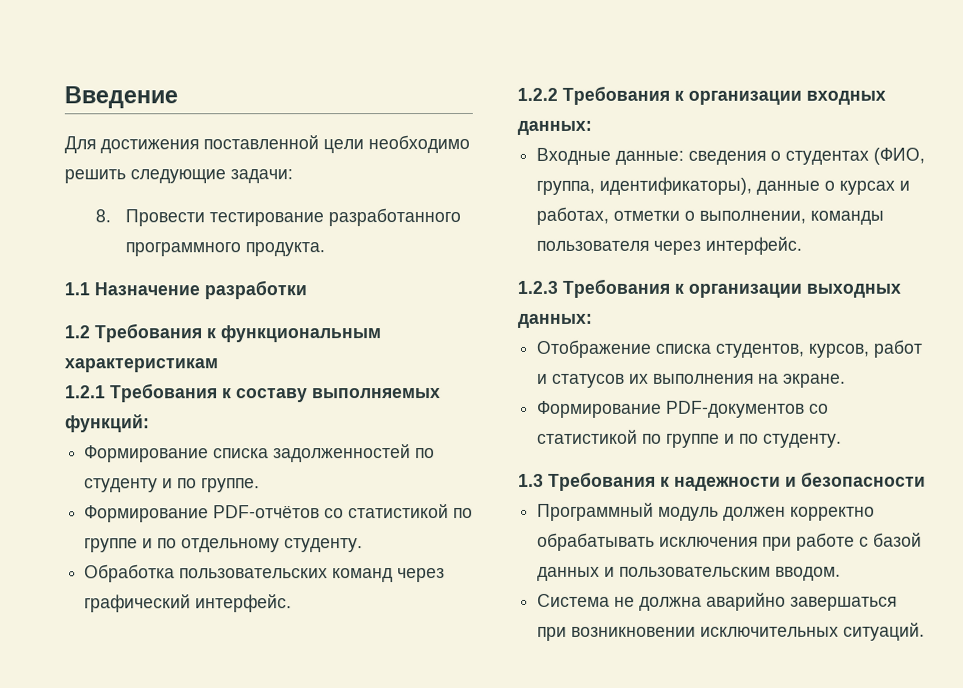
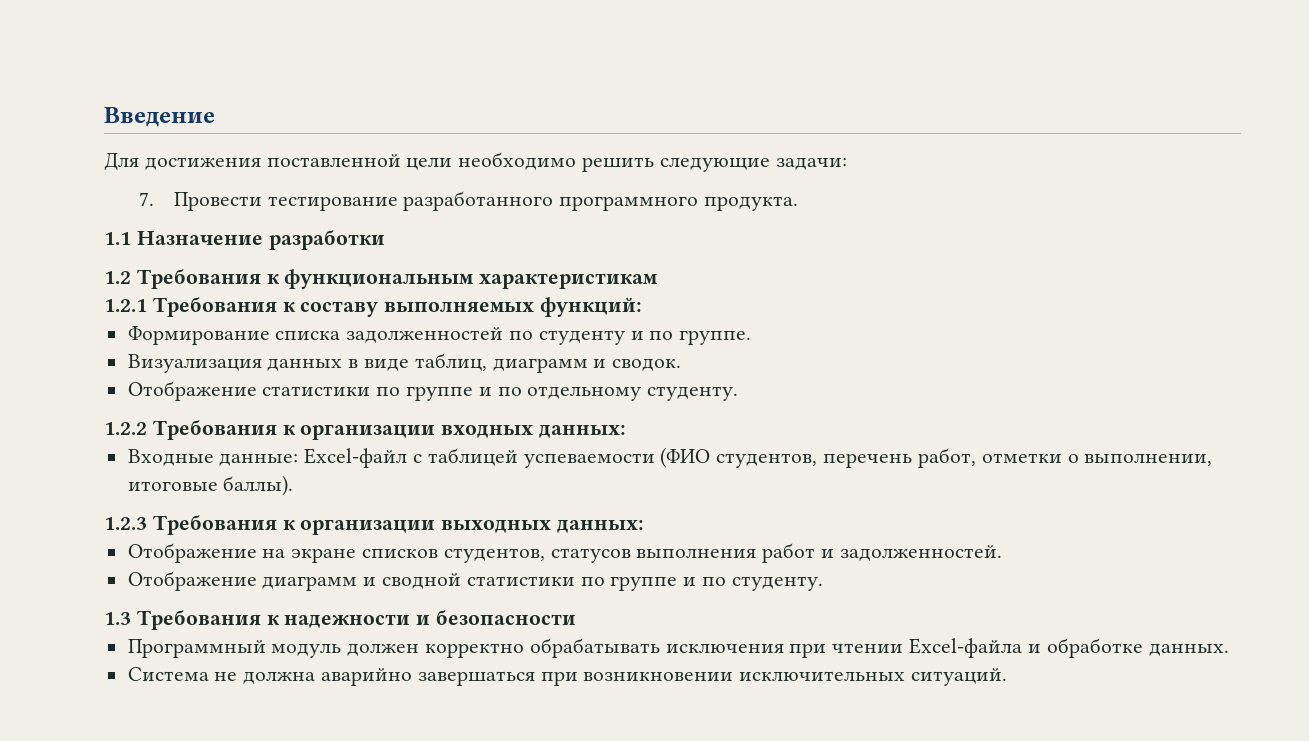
[94,209,111,223] 8. -> [138,192,154,206] 7.
[84,504,450,523] Формирование PDF-отчётов со статистикой -> [127,353,682,373] [127,381,371,401] Визуализация данных в виде таблиц, диаграмм и сводок. // Отображение статистики
[84,564,446,583] [84,594,293,613] // Обработка пользовательских команд через графический интерфейс. -> (739, 393) none
[688,147,926,165] [536,176,911,195] [536,206,885,225] [536,236,803,255] сведения о студентах (ФИО, группа, идентификаторы), данные о курсах и работах, отметки о выполнении, команды пользователя через интерфейс. -> [304,447,1213,468] [127,475,294,496] Excel-файл с таблицей успеваемости (ФИО студентов, перечень работ, отметки о выполнении, итоговые баллы).
[655,339,924,358] [537,373,847,388] [537,400,830,418] [537,429,639,444] списка студентов, курсов, работ и статусов их выполнения на экране. // Формирование PDF-документов со статистикой -> [262,543,1002,563] [127,571,575,591] на экране списков студентов, статусов выполнения работ и задолженностей. // Отображение диаграмм и сводной статистики
[796,532,923,551] [537,566,842,581] работе с базой данных и пользовательским вводом. -> [832,638,1229,658] чтении Excel-файла и обработке данных.

